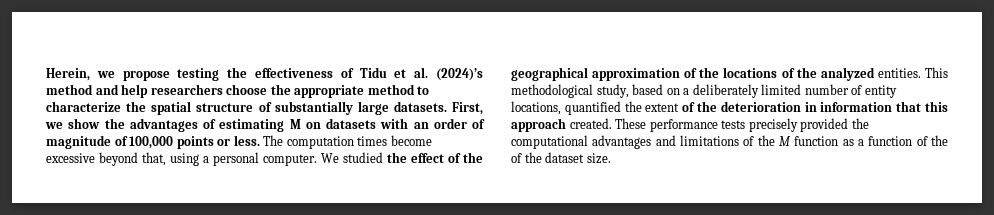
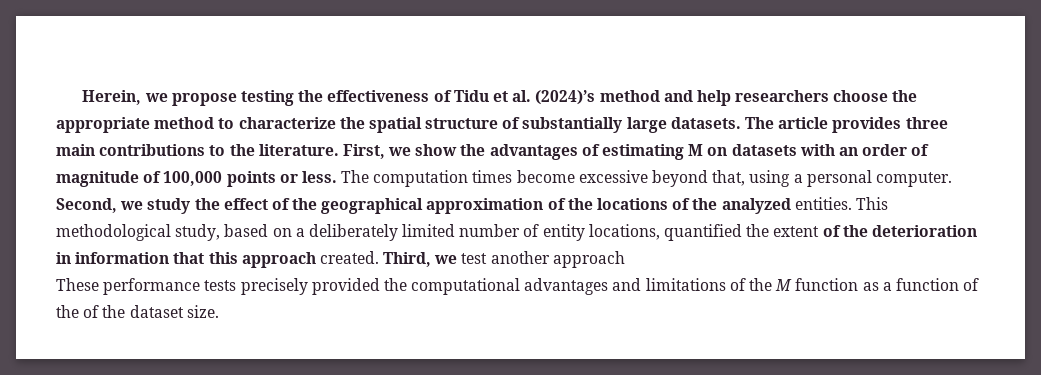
(447, 106) none -> [745,117,948,133] [56,144,339,156] The article provides three main contributions to the literature.
[321,152,383,163] We studied -> [56,198,191,214] Second, we study
(612, 123) none -> [383,251,625,268] Third, we test another approach //

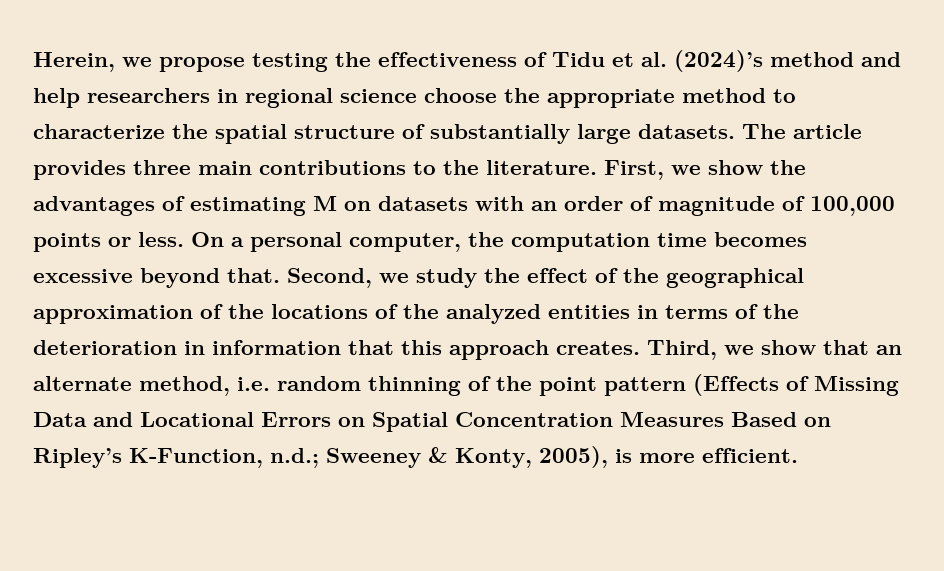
(830, 96) none -> [217,88,417,108] in regional science
[341,170,952,187] The computation times become excessive beyond that, using a personal computer. -> [191,232,807,252] [33,268,280,288] On a personal computer, the computation time becomes excessive beyond that.
[794,197,888,210] [56,224,820,241] entities. This methodological study, based on a deliberately limited number of entity locations, quantified the extent -> [548,305,728,319] entities in terms
[319,251,379,264] created. -> [556,341,640,355] creates.
[461,251,625,268] [56,278,980,295] [56,305,219,318] test another approach // These performance tests precisely provided the computational advantages and limitations of the M function as a function of the of the dataset size. -> [761,340,902,355] [33,374,899,396] [33,412,831,432] [33,446,798,468] show that an alternate method, i.e. random thinning of the point pattern (Effects of Missing Data and Locational Errors on Spatial Concentration Measures Based on Ripley’s K-Function, n.d.; Sweeney & Konty, 2005), is more efficient.

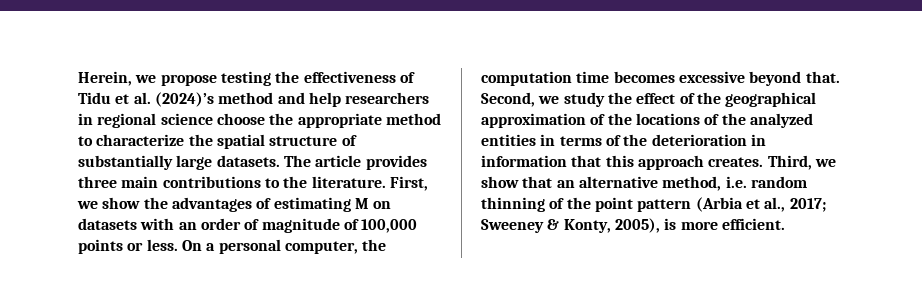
[33,376,132,391] alternate -> [578,176,658,188] alternative
[693,374,899,396] [33,412,831,432] [33,448,319,468] (Effects of Missing Data and Locational Errors on Spatial Concentration Measures Based on Ripley’s K-Function, n.d.; -> [695,197,826,212] (Arbia et al., 2017;

